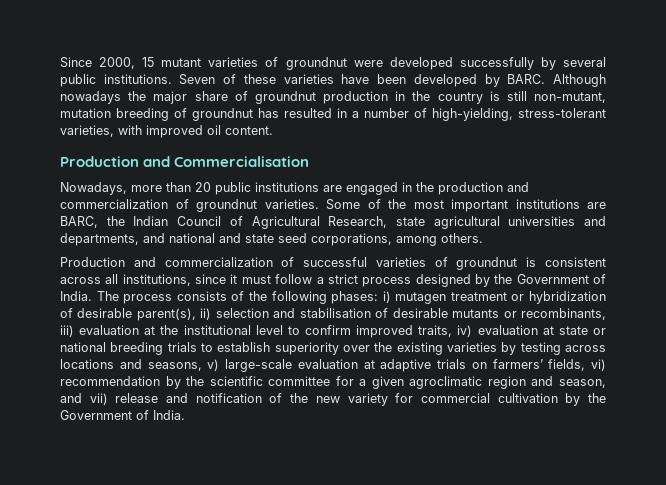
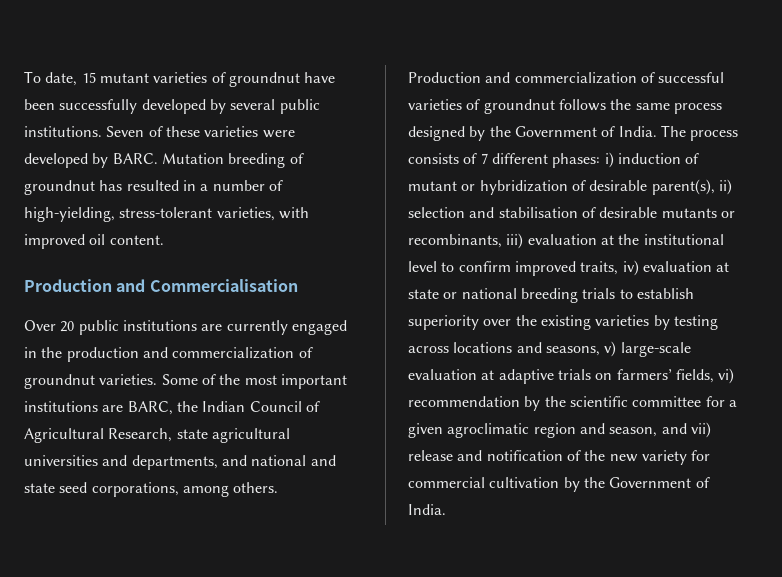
[60,57,136,69] Since 2000, -> [24,71,78,86] To date,
[353,57,534,70] were developed successfully -> [304,72,336,83] [24,99,206,114] have been successfully developed
[341,74,407,84] have been -> [262,130,295,138] were
[553,74,607,87] [60,91,607,104] [60,108,111,118] Although nowadays the major share of groundnut production in the country is still non-mutant, mutation -> [161,153,224,164] Mutation
[60,182,191,195] Nowadays, more than -> [24,320,56,331] Over
(342, 188) none -> [226,320,288,335] currently
[526,257,606,267] [60,274,358,286] is consistent across all institutions, since it must follow a strict -> [558,99,670,111] follows the same
[248,291,507,304] the following phases: i) mutagen treatment -> [480,152,700,168] [408,181,457,191] 7 different phases: i) induction of mutant

